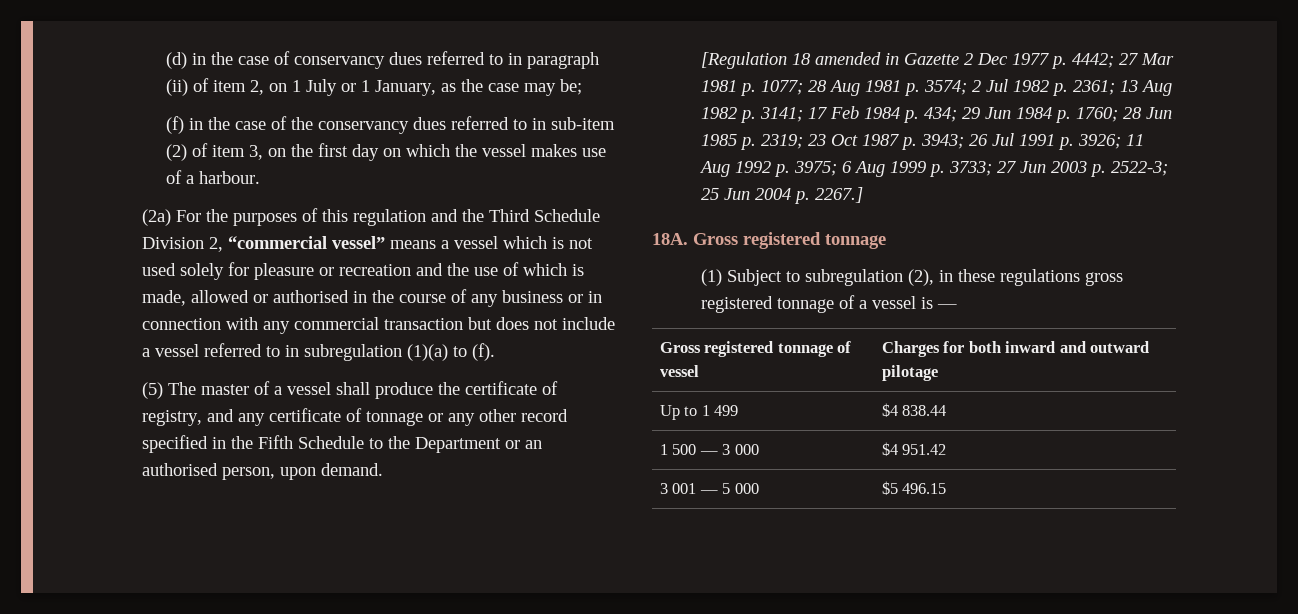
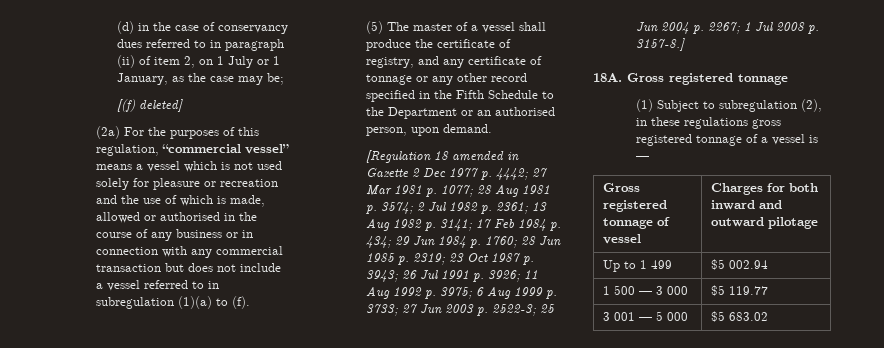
[166,116,616,134] [166,143,607,161] [166,170,261,184] (f) in the case of the conservancy dues referred to in sub-item (2) of item 3, on the first day on which the vessel makes use of a harbour. -> [117,99,184,112] [(f) deleted]
[352,209,600,226] [141,237,223,252] regulation and the Third Schedule Division 2, -> [95,144,159,156] regulation,
[814,187,863,203] 2267.] -> [707,22,819,34] [635,38,685,51] 2267; 1 Jul 2008 p. 3157-8.]
[881,403,947,417] $4 838.44 -> [710,259,768,270] $5 002.94
[881,442,947,456] $4 951.42 -> [710,285,768,296] $5 119.77
[902,483,947,494] 496.15 -> [728,312,768,321] 683.02

